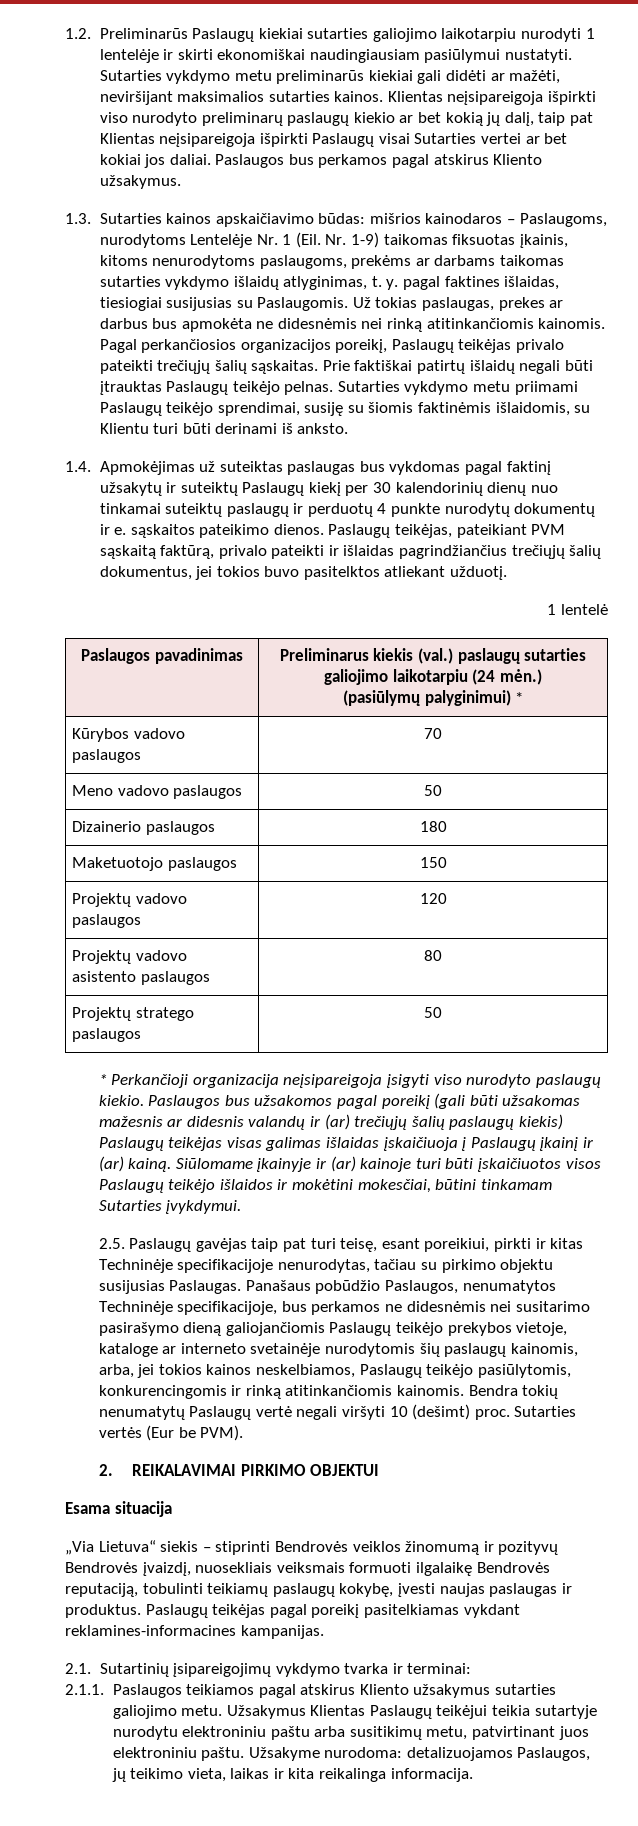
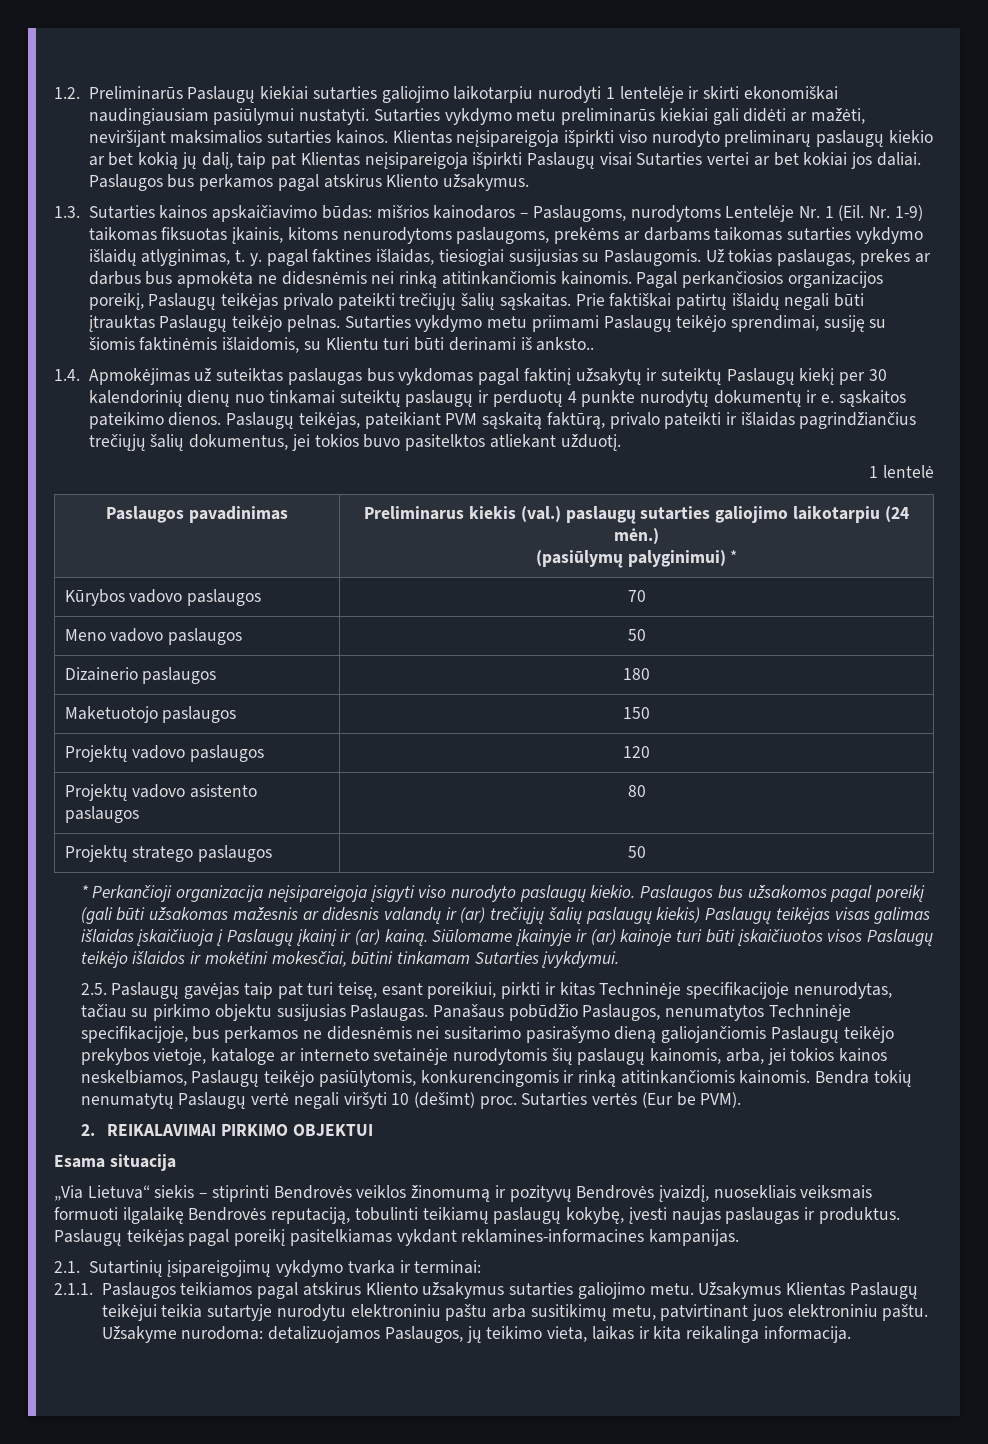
[297,423,349,434] anksto. -> [536,337,595,351] anksto..

